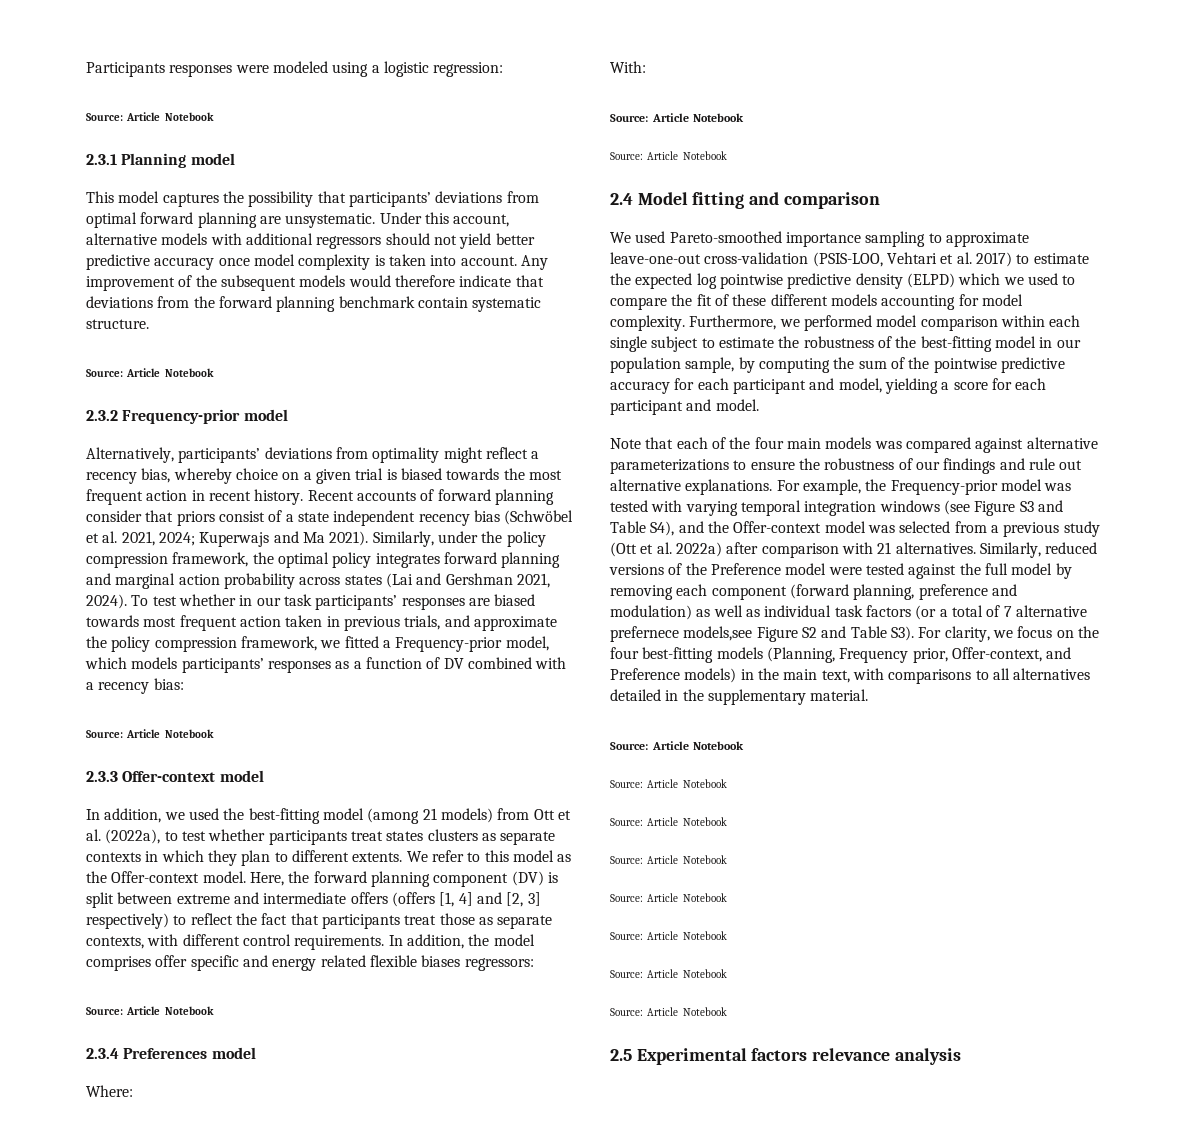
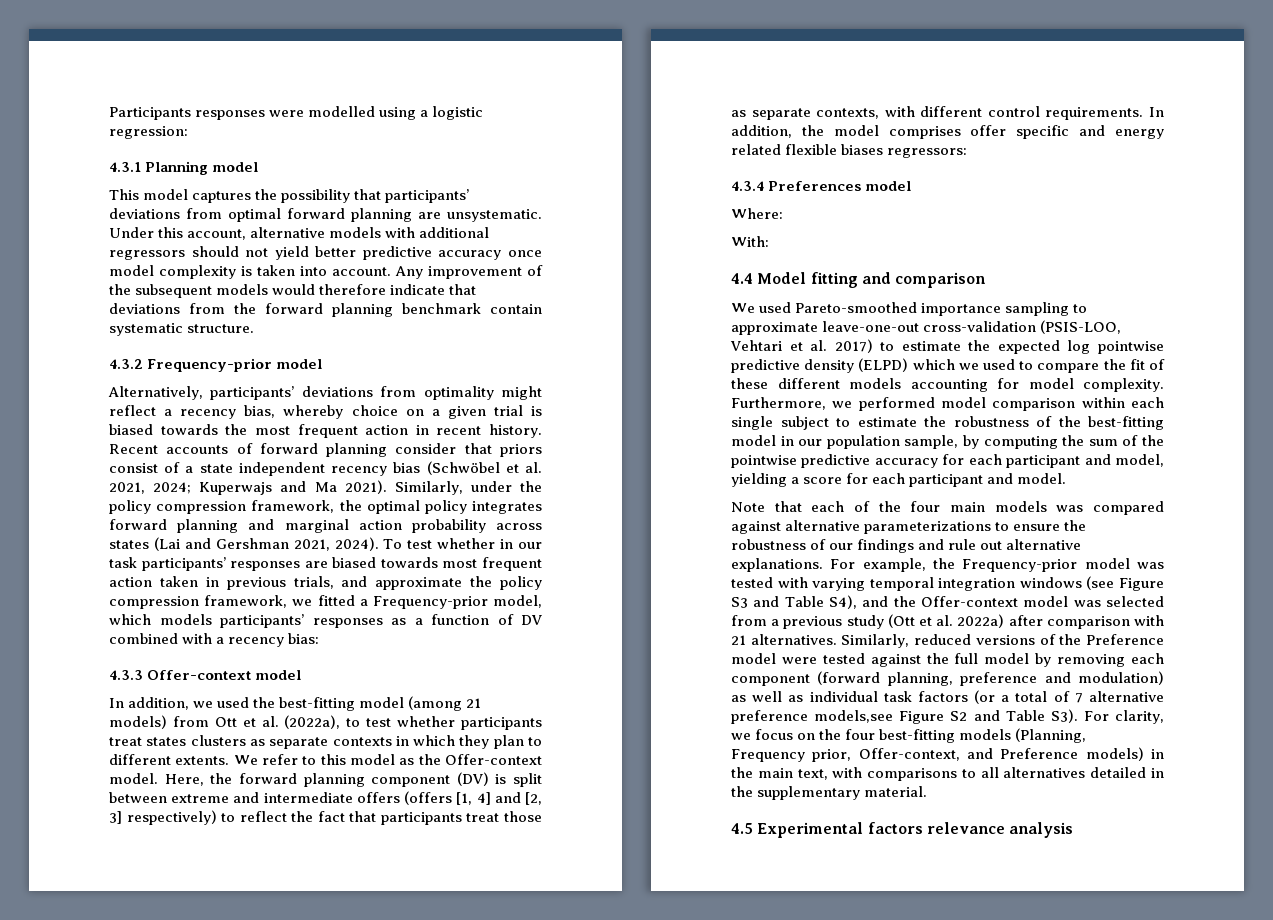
[272,61,328,73] modeled -> [308,106,376,117] modelled
[86,112,214,121] [86,154,117,165] Source: Article Notebook // 2.3.1 -> [109,162,141,172] 4.3.1
[86,368,214,377] [86,410,118,421] Source: Article Notebook // 2.3.2 -> [109,359,143,369] 4.3.2
[86,729,214,738] [86,771,118,782] Source: Article Notebook // 2.3.3 -> [109,670,143,680] 4.3.3
[86,1006,214,1015] [86,1048,119,1059] Source: Article Notebook // 2.3.4 -> [731,181,764,191] 4.3.4
[610,113,745,122] [610,151,727,160] [610,193,633,205] Source: Article Notebook // Source: Article Notebook // 2.4 -> [731,273,753,284] 4.4
[610,626,679,642] prefernece -> [731,710,808,724] preference
[610,741,745,750] [610,779,727,788] [610,817,727,826] [610,855,727,864] [610,893,727,902] [610,931,727,940] [610,969,727,978] [610,1007,727,1016] [610,1049,632,1061] Source: Article Notebook // Source: Article Notebook // Source: Article Notebook // Source: Article Notebook // Source: Article Notebook // Source: Article Notebook // Source: Article Notebook // Source: Article Notebook // 2.5 -> [731,823,753,834] 4.5

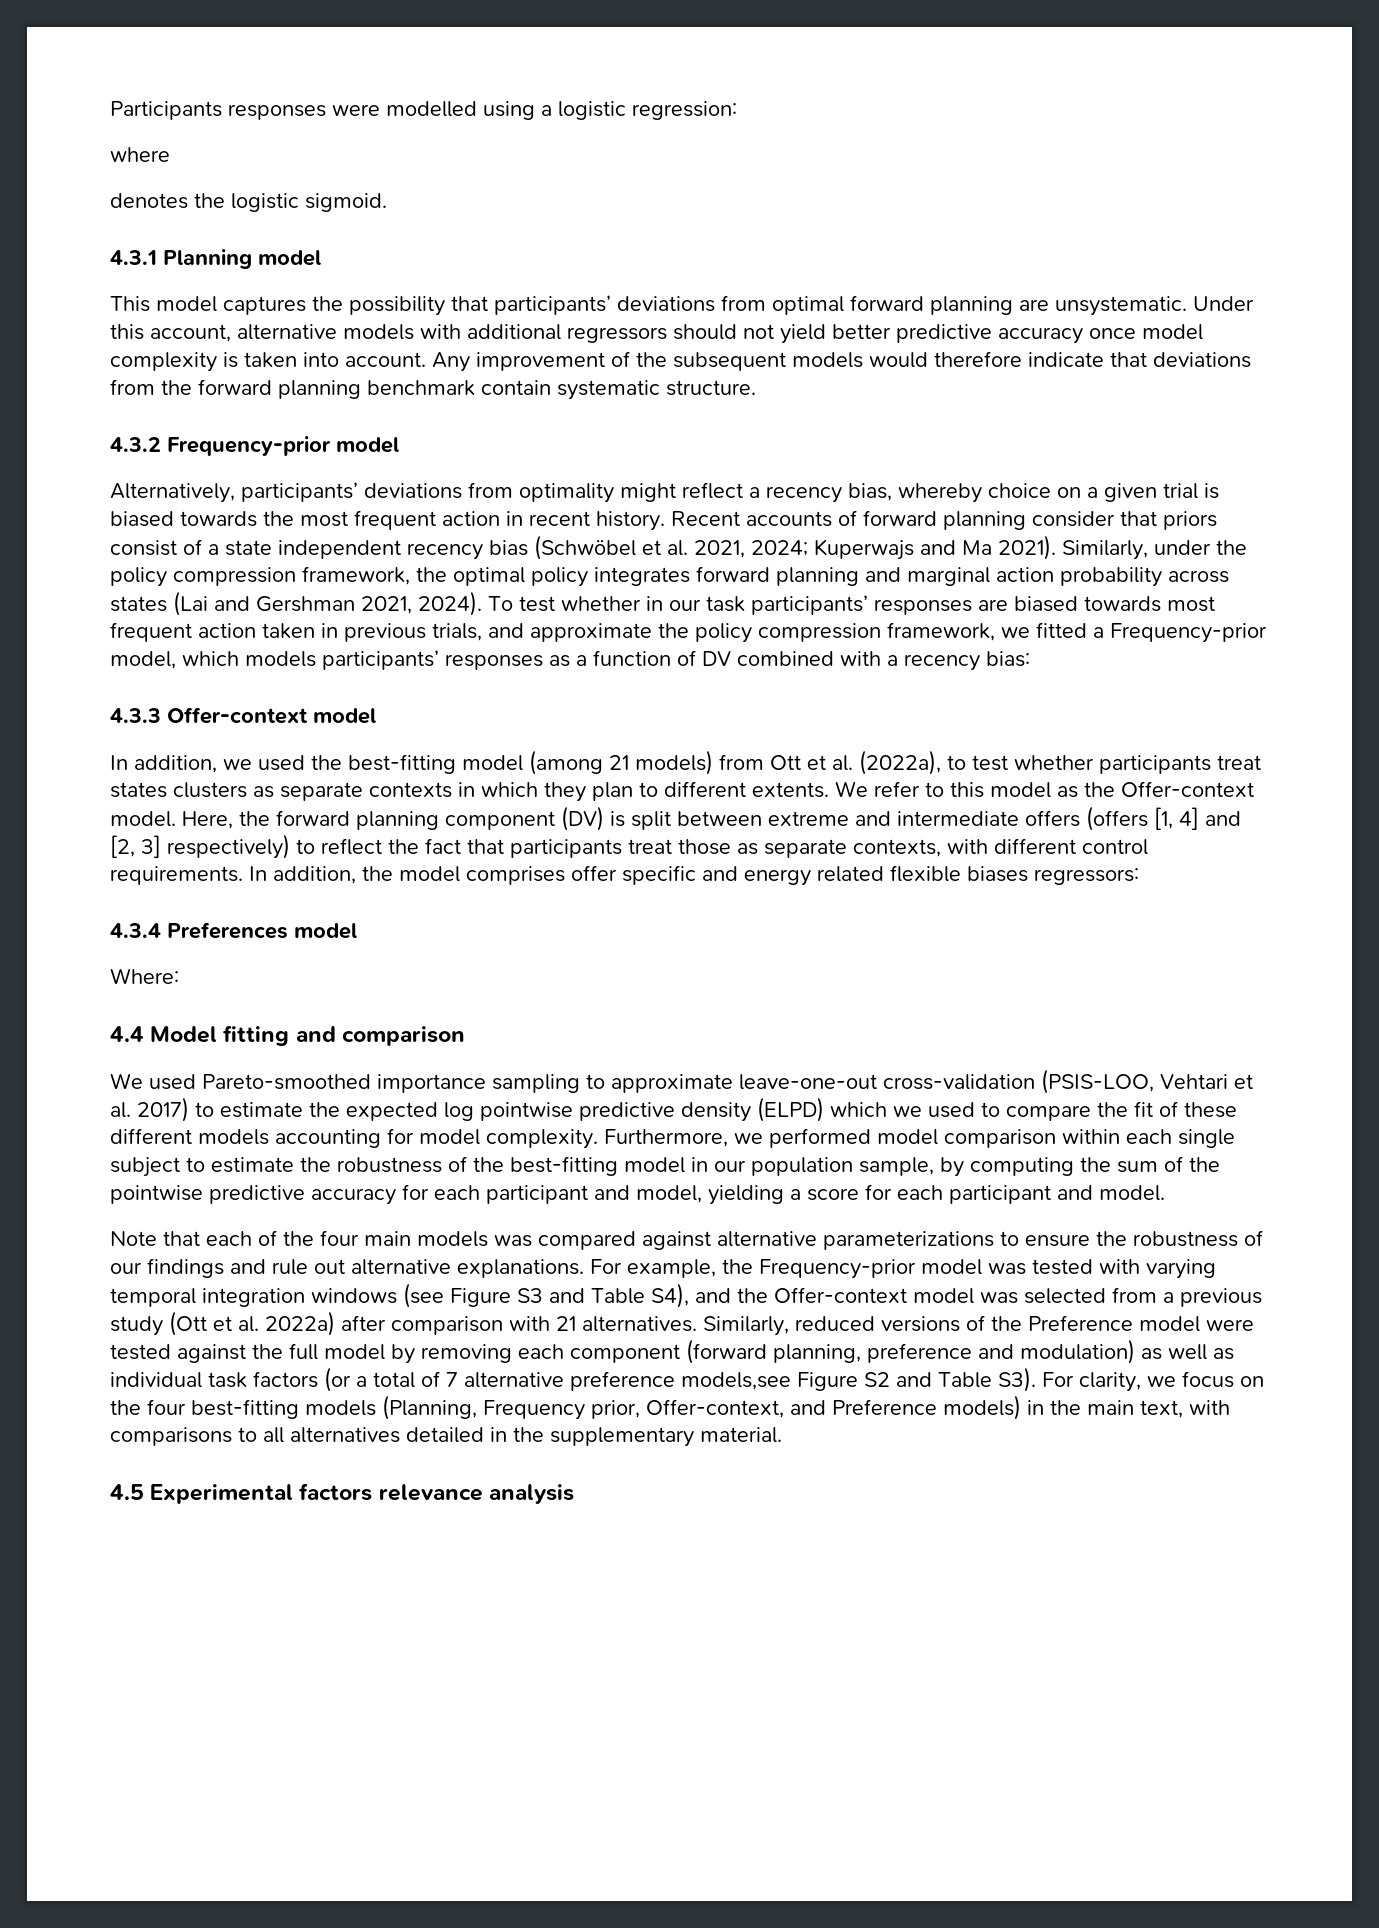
(188, 132) none -> [110,147,170,162] [110,193,387,212] // where // denotes the logistic sigmoid.
[731,236,769,247] // With: -> (179, 976) none

